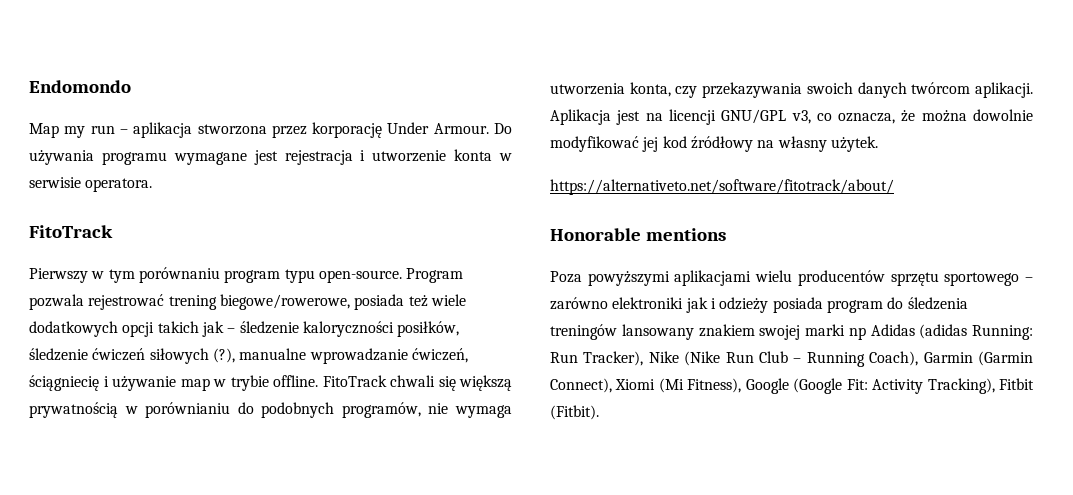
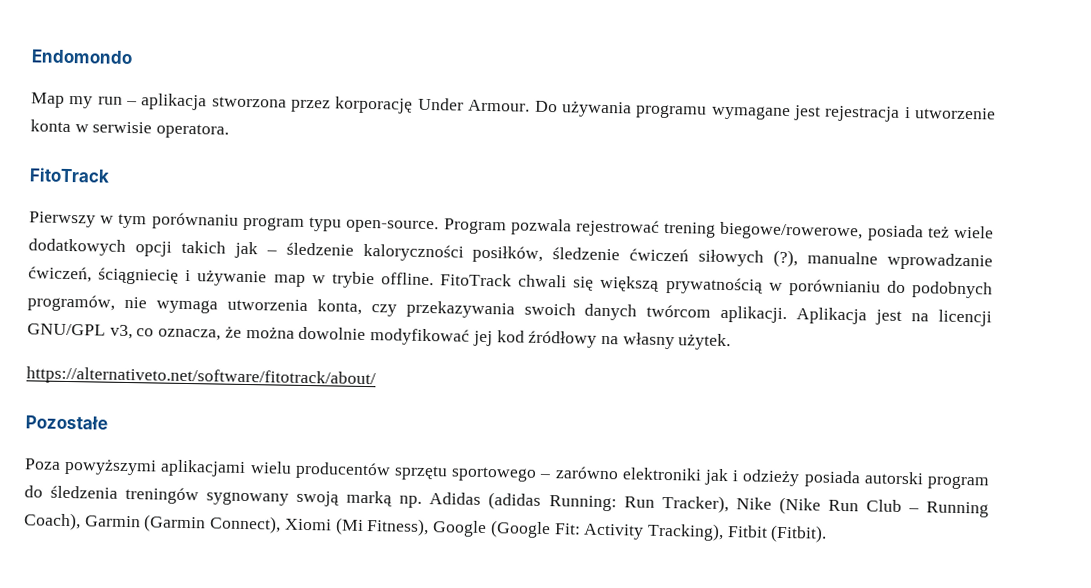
[550,228,726,241] Honorable mentions -> [25,415,108,430] Pozostałe
(823, 305) none -> [863,471,924,485] autorski
[621,324,866,340] lansowany znakiem swojej marki np -> [206,490,423,508] sygnowany swoją marką np.

